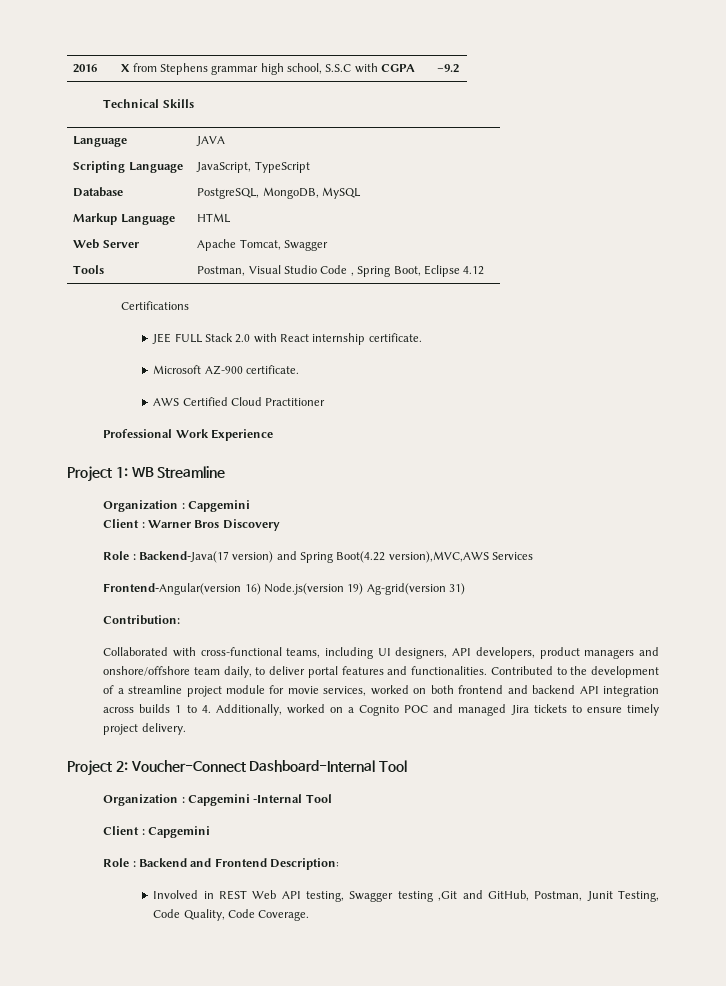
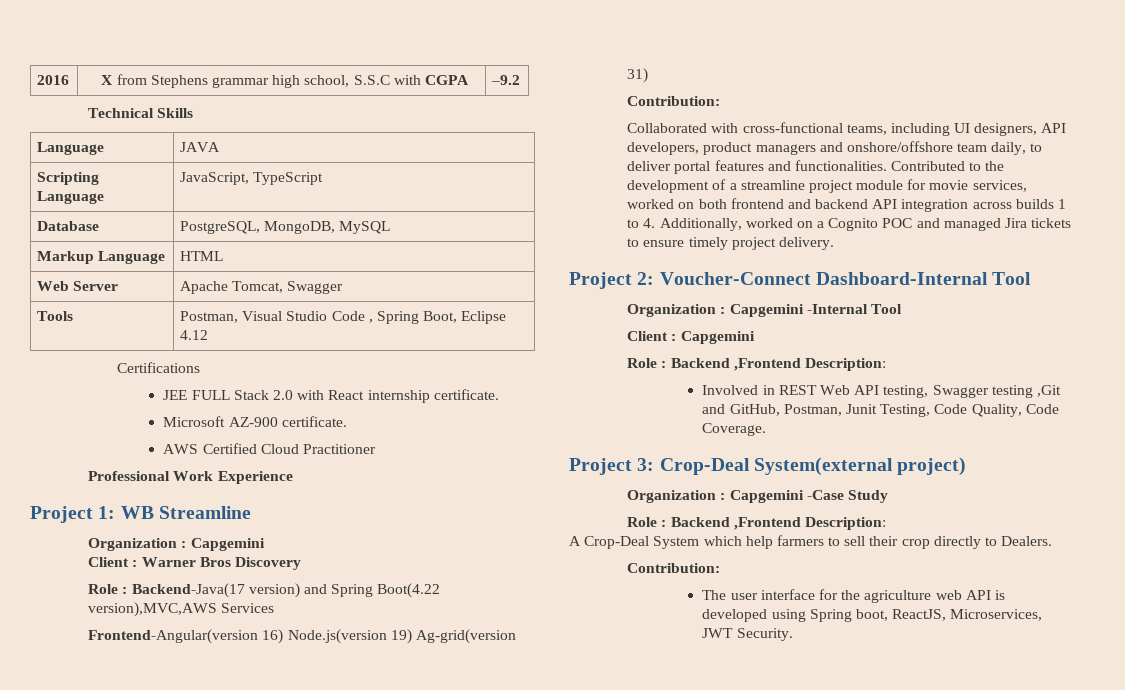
[190,858,267,867] and Frontend -> [733,358,801,371] ,Frontend
(310, 915) none -> [569,457,967,476] [627,490,888,503] [627,517,886,530] [569,535,1053,549] [627,563,721,573] [702,589,1005,603] [702,609,1043,622] [702,628,793,641] // Project 3: Crop-Deal System(external project) // Organization : Capgemini -Case Study // Role : Backend ,Frontend Description: // A Crop-Deal System which help farmers to sell their crop directly to Dealers. // Contribution: // The user interface for the agriculture web API is developed using Spring boot, ReactJS, Microservices, JWT Security.

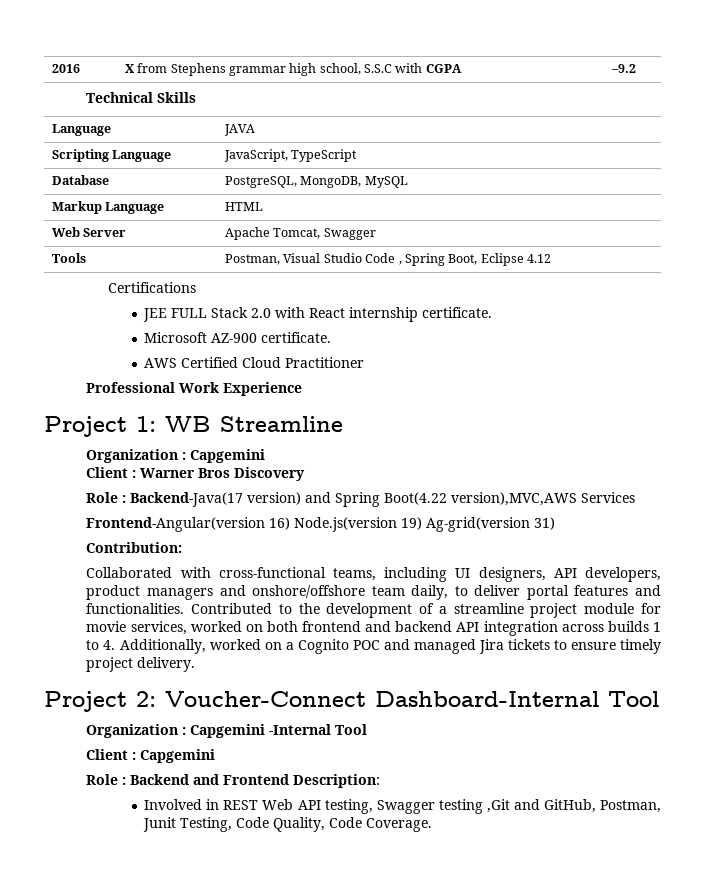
[733,358,801,371] ,Frontend -> [193,774,290,785] and Frontend
[569,457,967,476] [627,490,888,503] [627,517,886,530] [569,535,1053,549] [627,563,721,573] [702,589,1005,603] [702,609,1043,622] [702,628,793,641] // Project 3: Crop-Deal System(external project) // Organization : Capgemini -Case Study // Role : Backend ,Frontend Description: // A Crop-Deal System which help farmers to sell their crop directly to Dealers. // Contribution: // The user interface for the agriculture web API is developed using Spring boot, ReactJS, Microservices, JWT Security. -> (433, 825) none

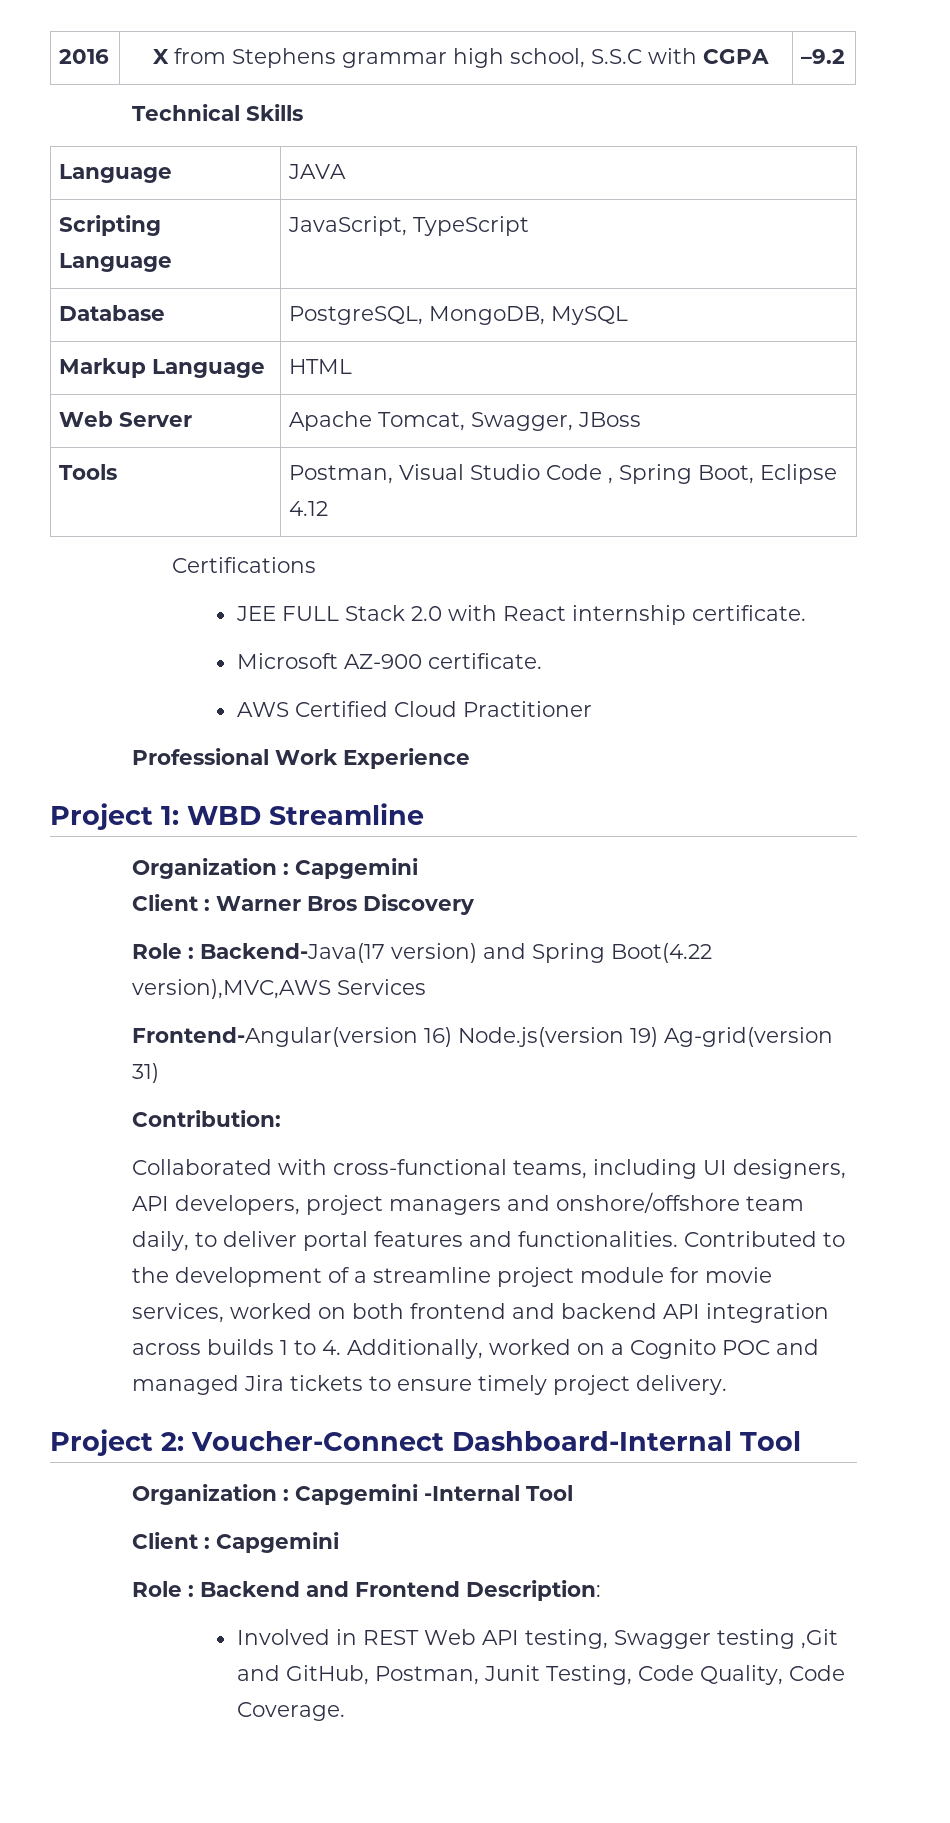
[323,228,376,240] Swagger -> [471,412,642,431] Swagger, JBoss
[165,416,211,432] WB -> [187,806,261,825] WBD
[86,585,141,600] product -> [305,1195,383,1215] project

